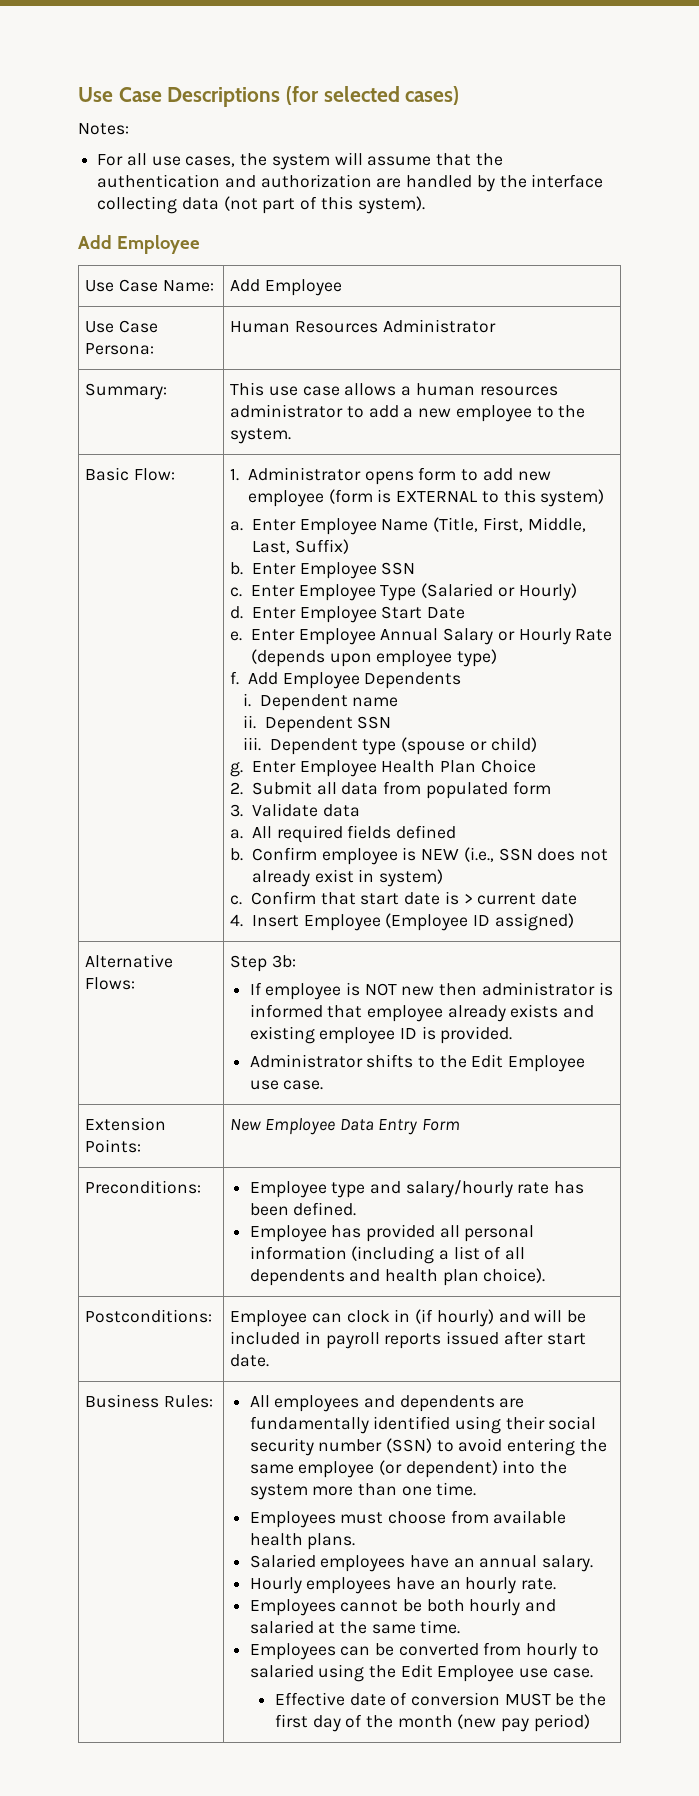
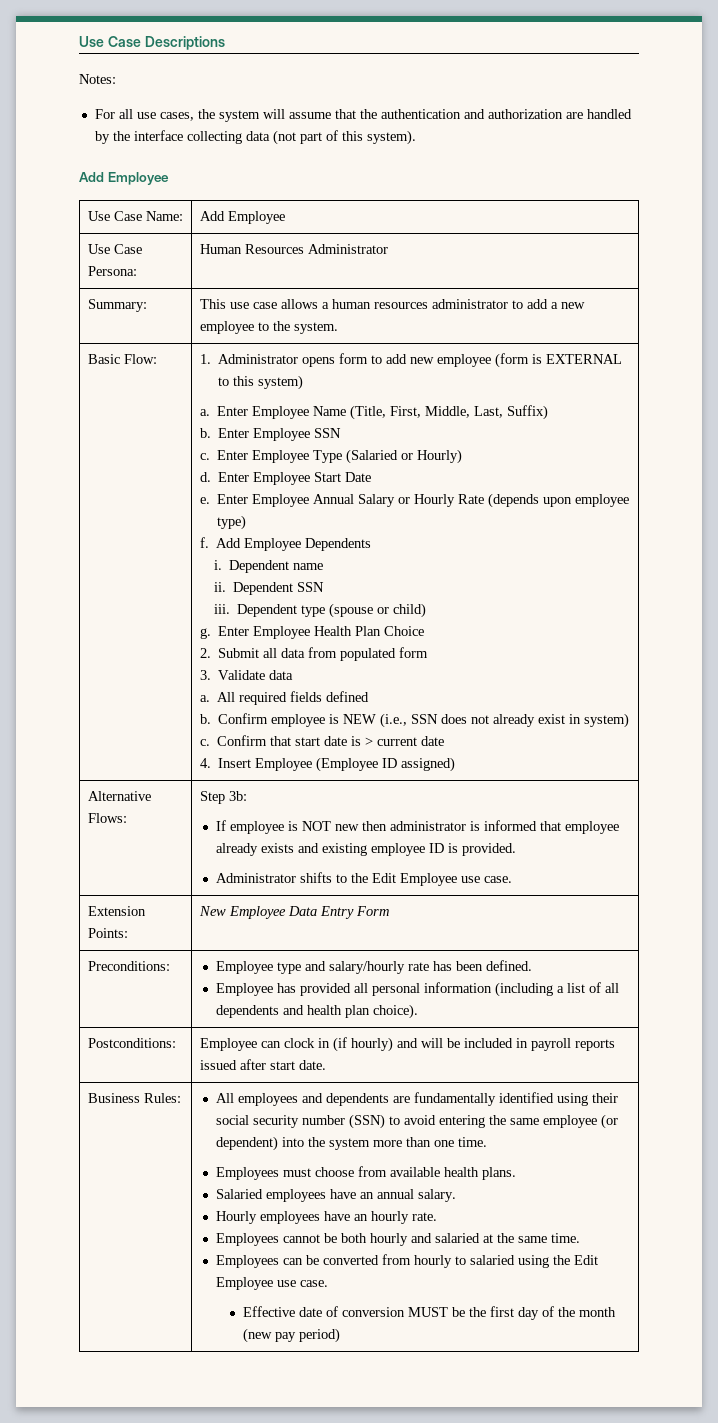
[286,86,460,105] (for selected cases) -> (225, 43) none

